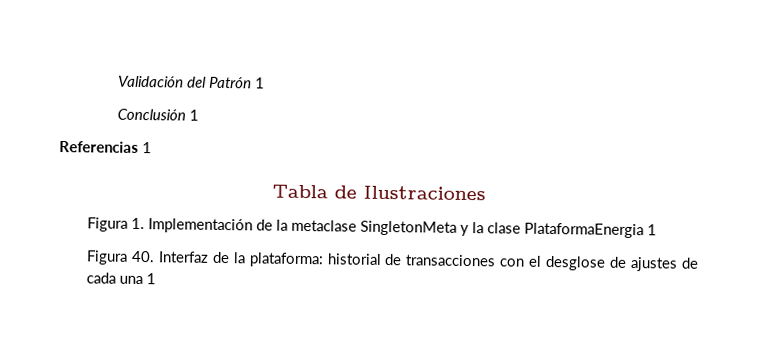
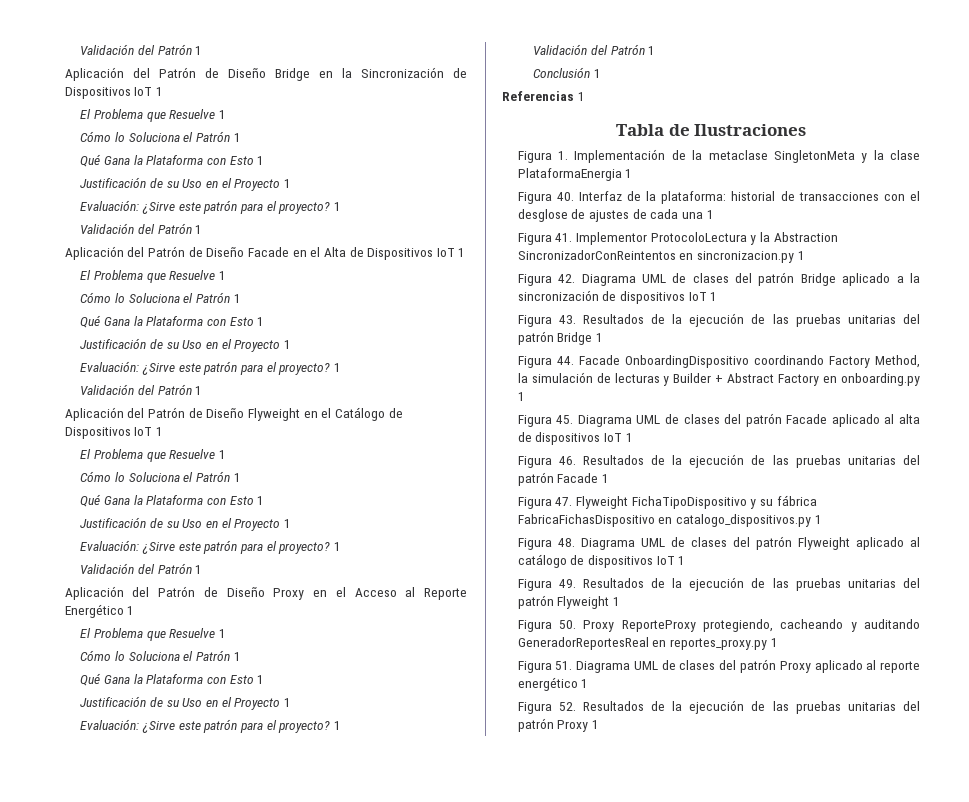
[117,75,265,89] Validación del Patrón 1 -> [80,44,203,55] [64,67,467,81] [64,87,164,99] [80,109,227,122] [80,131,241,142] [80,154,265,167] [80,177,291,191] [80,200,341,214] [80,223,203,234] [64,246,466,260] [80,270,227,283] [80,292,241,303] [80,315,265,328] [80,338,291,352] [80,361,341,375] [80,384,203,395] [64,407,403,421] [64,427,164,439] [80,449,227,462] [80,471,241,482] [80,494,265,507] [80,517,291,531] [80,540,341,554] [80,563,203,574] [64,586,467,600] [64,604,135,618] [80,628,227,641] [80,650,241,661] [80,673,265,686] [80,696,291,710] [80,719,341,733] [533,44,656,55] Validación del Patrón 1 // Aplicación del Patrón de Diseño Bridge en la Sincronización de Dispositivos IoT 1 // El Problema que Resuelve 1 // Cómo lo Soluciona el Patrón 1 // Qué Gana la Plataforma con Esto 1 // Justificación de su Uso en el Proyecto 1 // Evaluación: ¿Sirve este patrón para el proyecto? 1 // Validación del Patrón 1 // Aplicación del Patrón de Diseño Facade en el Alta de Dispositivos IoT 1 // El Problema que Resuelve 1 // Cómo lo Soluciona el Patrón 1 // Qué Gana la Plataforma con Esto 1 // Justificación de su Uso en el Proyecto 1 // Evaluación: ¿Sirve este patrón para el proyecto? 1 // Validación del Patrón 1 // Aplicación del Patrón de Diseño Flyweight en el Catálogo de Dispositivos IoT 1 // El Problema que Resuelve 1 // Cómo lo Soluciona el Patrón 1 // Qué Gana la Plataforma con Esto 1 // Justificación de su Uso en el Proyecto 1 // Evaluación: ¿Sirve este patrón para el proyecto? 1 // Validación del Patrón 1 // Aplicación del Patrón de Diseño Proxy en el Acceso al Reporte Energético 1 // El Problema que Resuelve 1 // Cómo lo Soluciona el Patrón 1 // Qué Gana la Plataforma con Esto 1 // Justificación de su Uso en el Proyecto 1 // Evaluación: ¿Sirve este patrón para el proyecto? 1 // Validación del Patrón 1
(156, 279) none -> [517,232,838,245] [517,250,805,263] [517,272,921,286] [517,290,718,304] [517,313,921,327] [517,331,604,345] [517,355,920,368] [517,372,920,386] [517,392,525,401] [517,413,920,427] [517,432,633,445] [517,454,921,468] [517,472,610,486] [517,495,817,509] [517,514,822,527] [517,536,920,550] [517,554,686,568] [517,577,921,591] [517,595,621,609] [517,619,920,632] [517,637,778,650] [517,659,920,673] [517,677,589,691] [517,700,921,714] [517,718,600,732] // Figura 41. Implementor ProtocoloLectura y la Abstraction SincronizadorConReintentos en sincronizacion.py 1 // Figura 42. Diagrama UML de clases del patrón Bridge aplicado a la sincronización de dispositivos IoT 1 // Figura 43. Resultados de la ejecución de las pruebas unitarias del patrón Bridge 1 // Figura 44. Facade OnboardingDispositivo coordinando Factory Method, la simulación de lecturas y Builder + Abstract Factory en onboarding.py 1 // Figura 45. Diagrama UML de clases del patrón Facade aplicado al alta de dispositivos IoT 1 // Figura 46. Resultados de la ejecución de las pruebas unitarias del patrón Facade 1 // Figura 47. Flyweight FichaTipoDispositivo y su fábrica FabricaFichasDispositivo en catalogo_dispositivos.py 1 // Figura 48. Diagrama UML de clases del patrón Flyweight aplicado al catálogo de dispositivos IoT 1 // Figura 49. Resultados de la ejecución de las pruebas unitarias del patrón Flyweight 1 // Figura 50. Proxy ReporteProxy protegiendo, cacheando y auditando GeneradorReportesReal en reportes_proxy.py 1 // Figura 51. Diagrama UML de clases del patrón Proxy aplicado al reporte energético 1 // Figura 52. Resultados de la ejecución de las pruebas unitarias del patrón Proxy 1

